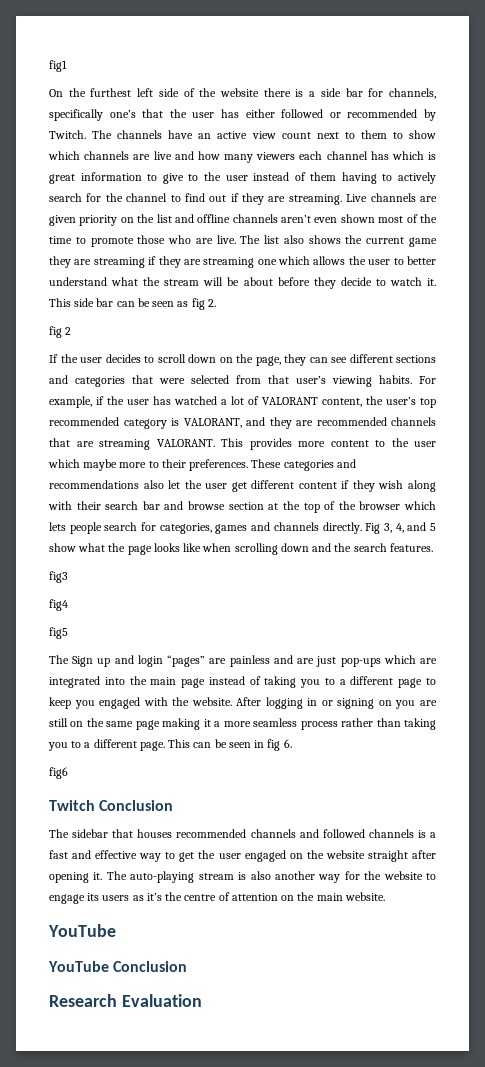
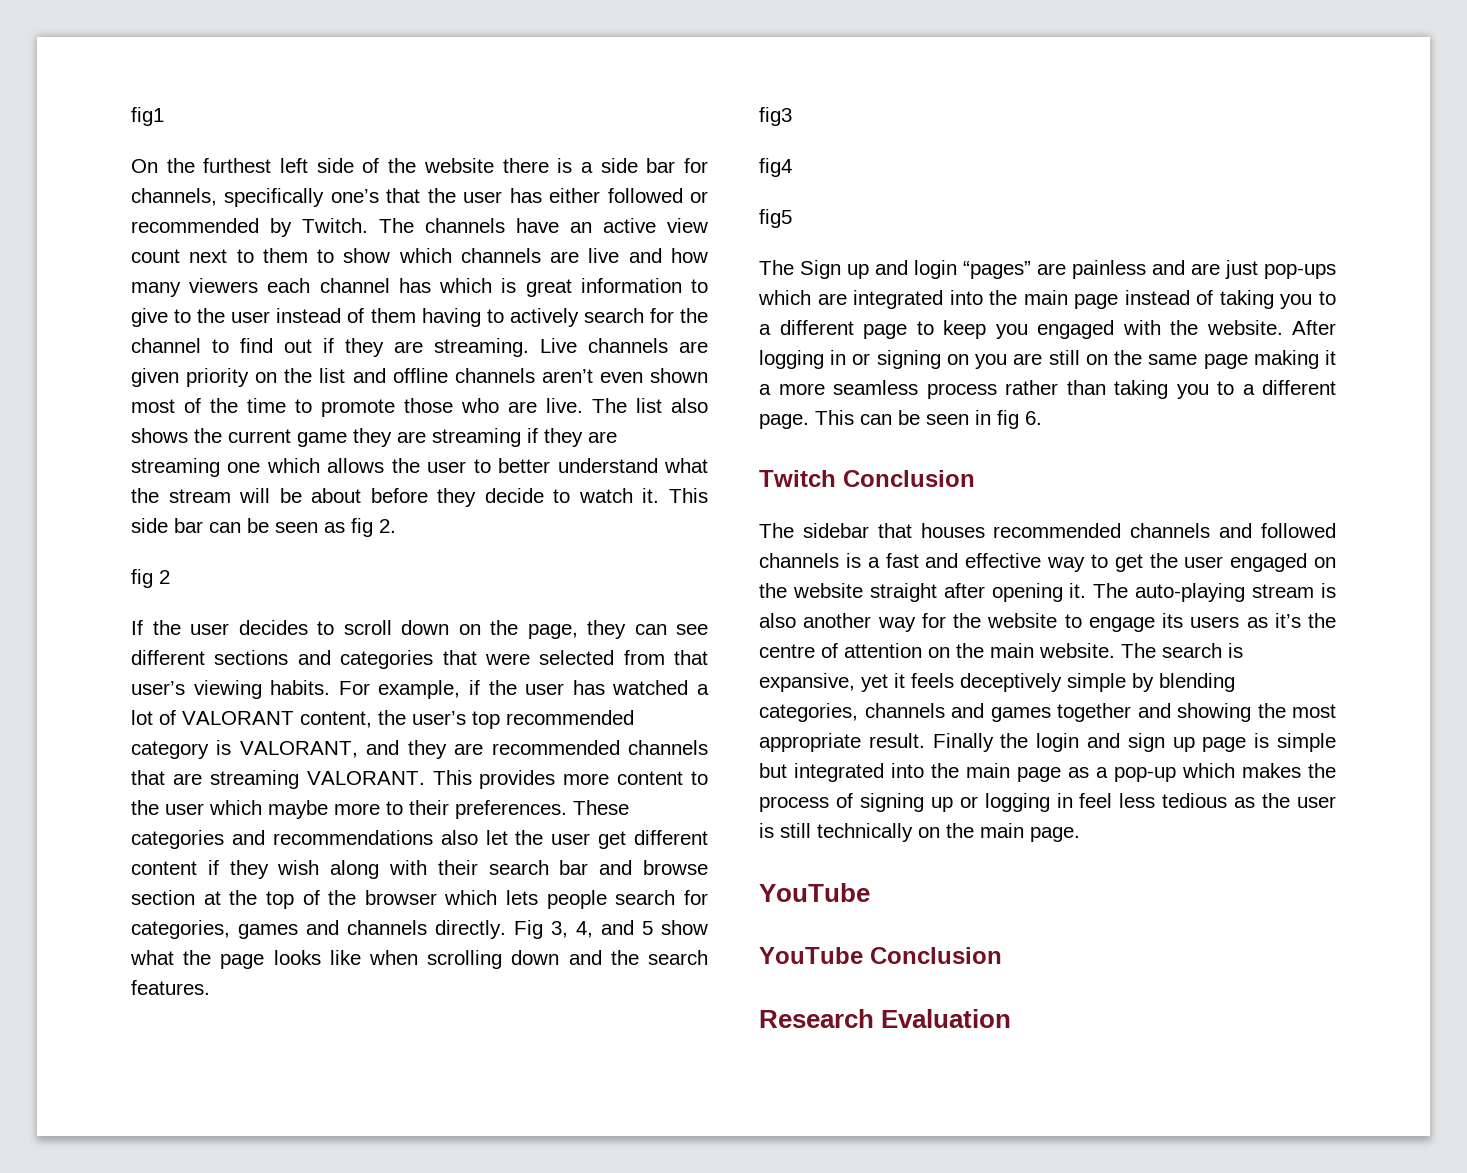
[49,767,68,779] // fig6 -> (1042, 418) none
(385, 896) none -> [1121,643,1243,658] [759,673,1235,692] [759,703,1336,722] [759,733,1336,752] [759,763,1336,782] [759,793,1336,812] [759,823,1080,842] The search is expansive, yet it feels deceptively simple by blending categories, channels and games together and showing the most appropriate result. Finally the login and sign up page is simple but integrated into the main page as a pop-up which makes the process of signing up or logging in feel less tedious as the user is still technically on the main page.

